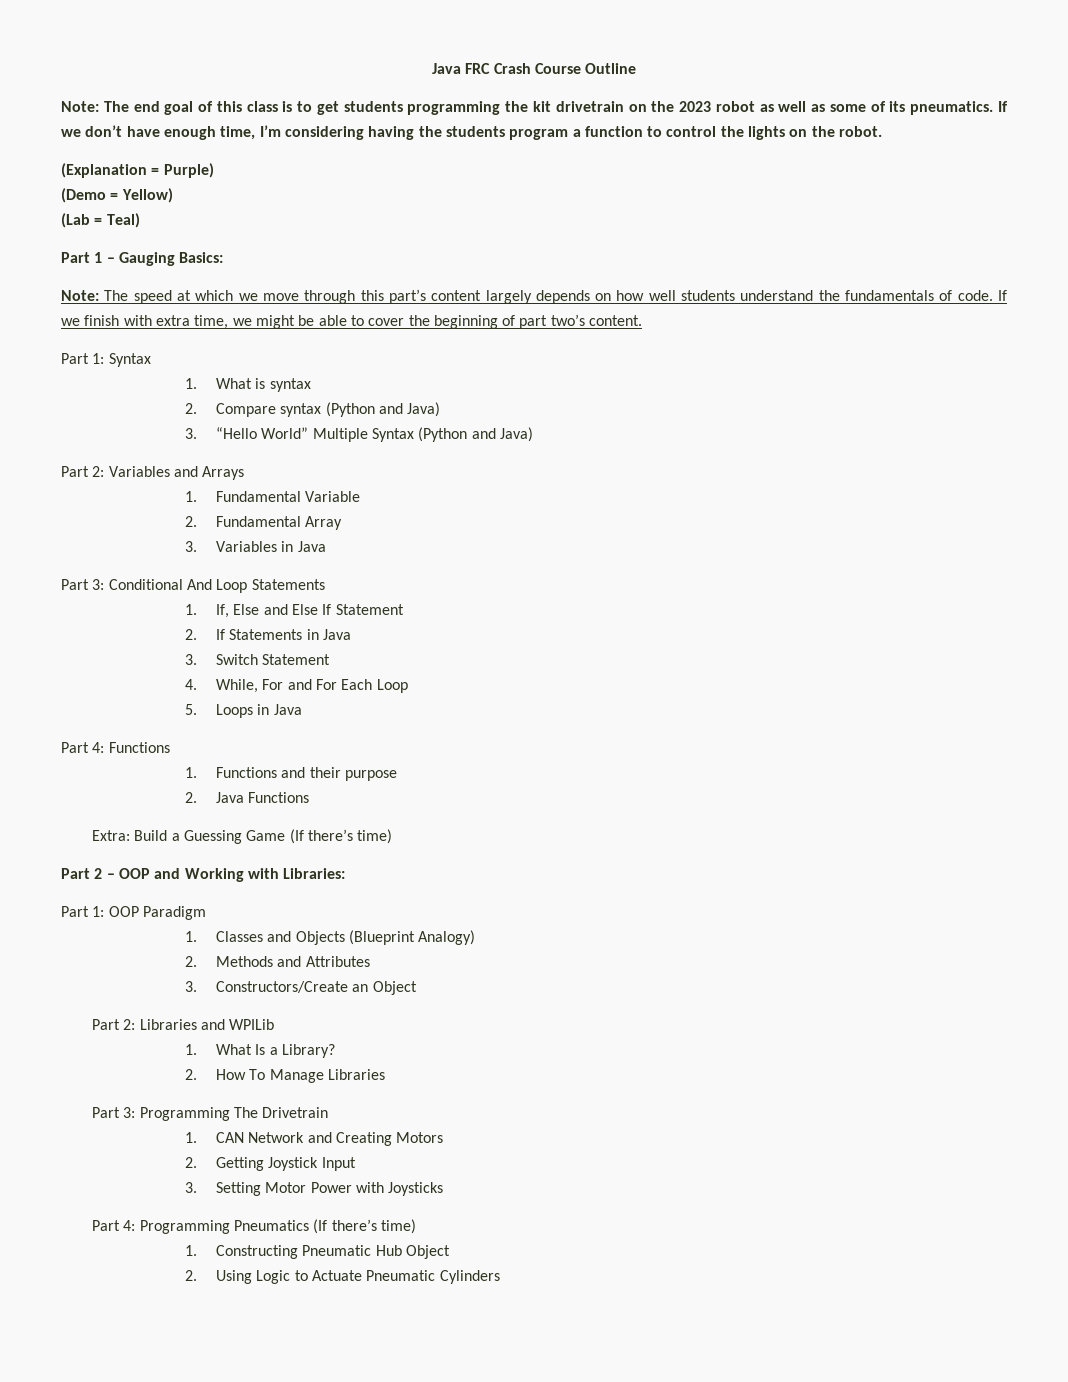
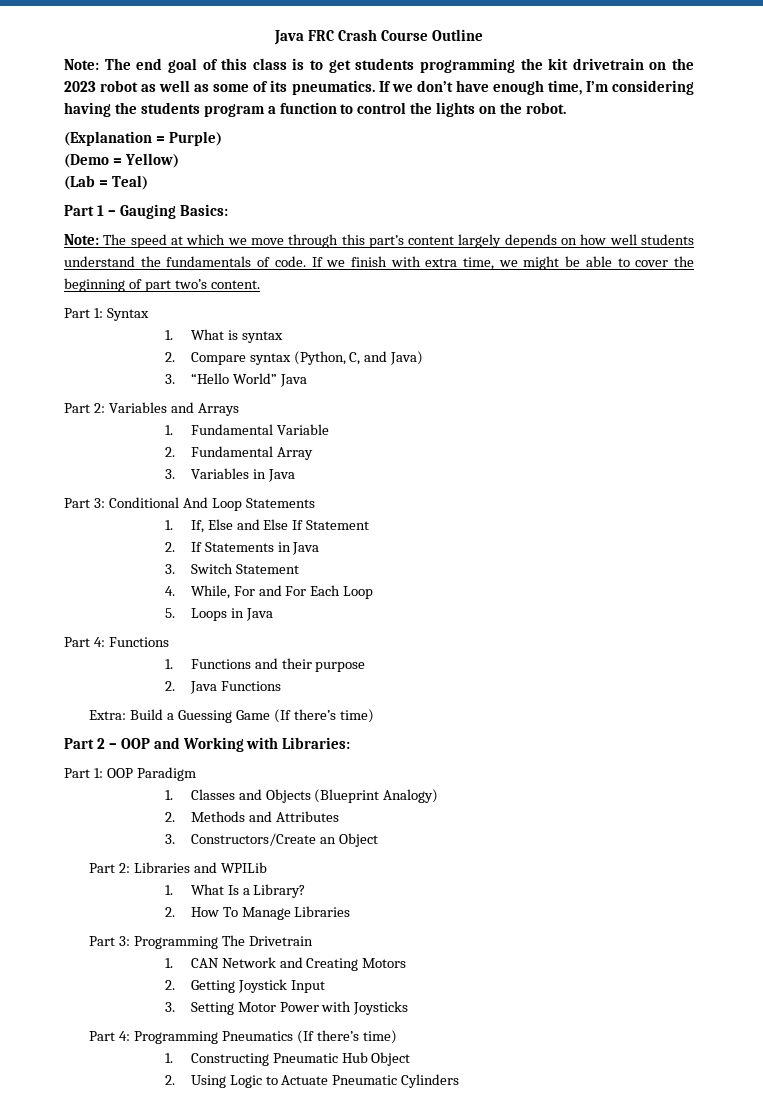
[325,402,375,417] (Python -> [293,351,361,365] (Python, C,
[312,427,533,442] Multiple Syntax (Python and Java) -> [279,374,307,387] Java

